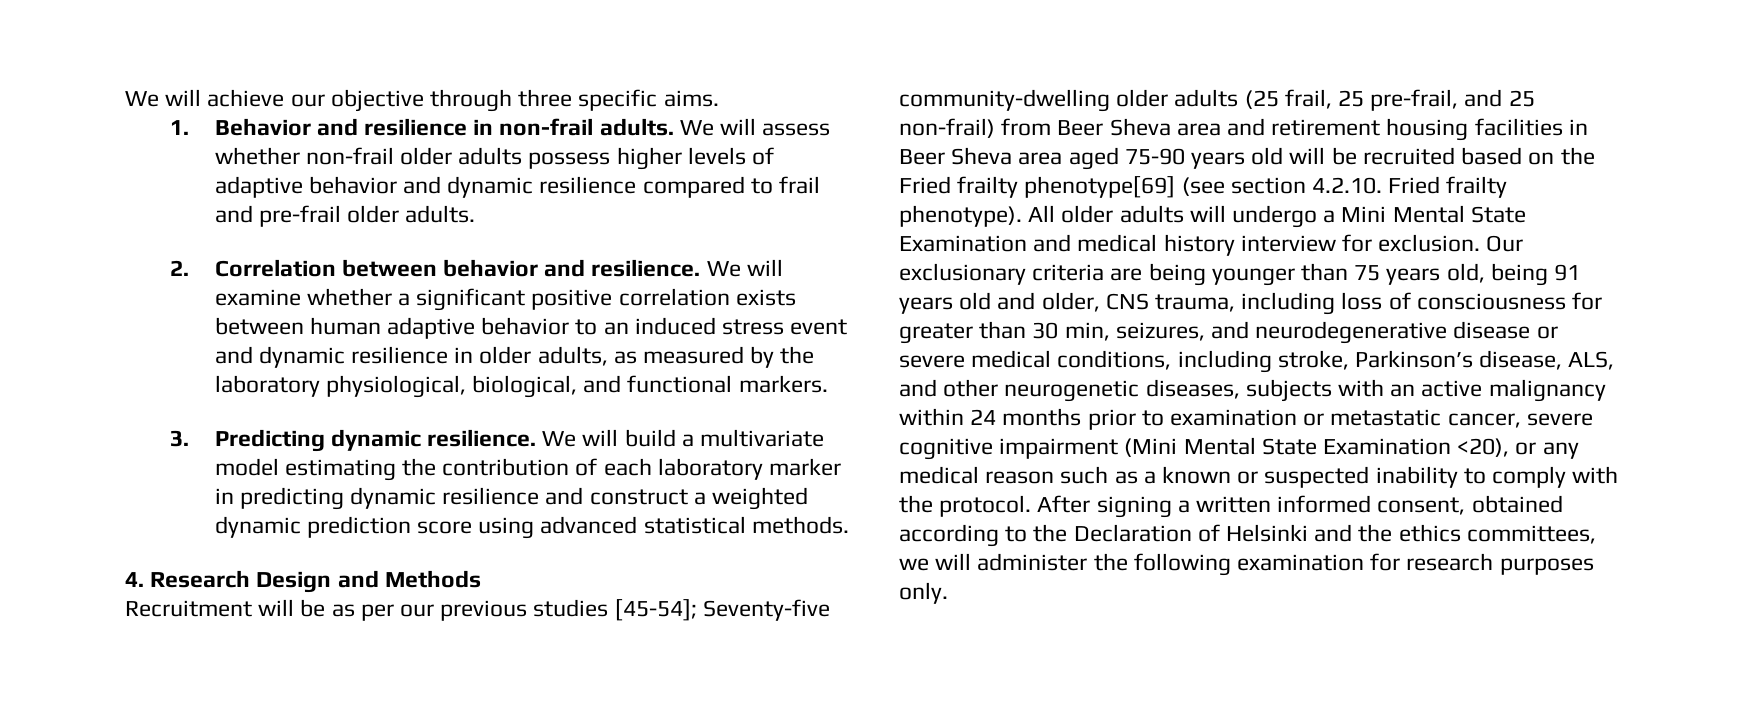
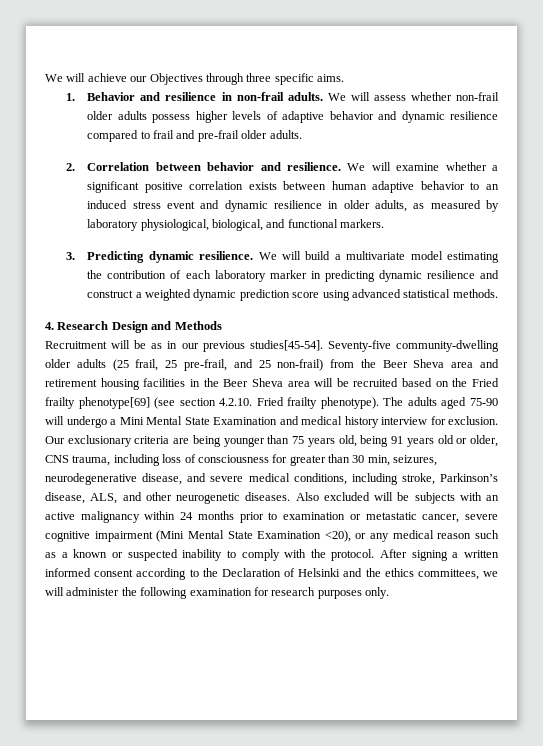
[330,89,424,112] objective -> [149,73,203,85] Objectives
[780,346,815,364] the -> (499, 206) none
[360,604,394,621] per -> [167,341,178,349] in
[533,599,697,621] studies [45-54]; -> [249,340,323,351] studies[45-54].
(1052, 127) none -> [360,359,376,368] the
[899,147,1284,170] Beer Sheva area aged 75-90 years old -> [203,378,310,387] the Beer Sheva area
[1028,205,1184,223] All older adults -> [383,397,499,409] The adults aged 75-90
[997,292,1036,310] and -> [456,438,468,444] or
[1211,321,1558,344] and neurodegenerative disease or -> [45,473,207,485] neurodegenerative disease, and
[1145,379,1240,399] diseases, -> [245,492,410,501] diseases. Also excluded will be
[1377,495,1563,515] consent, obtained -> [94,569,134,577] consent

